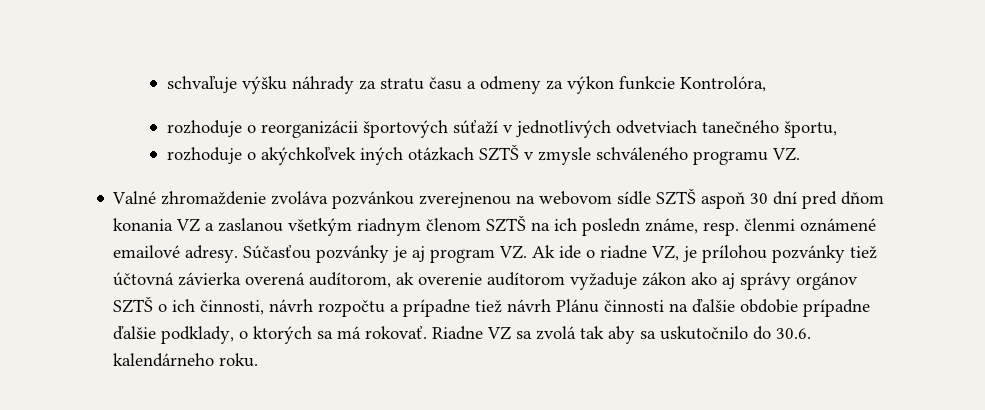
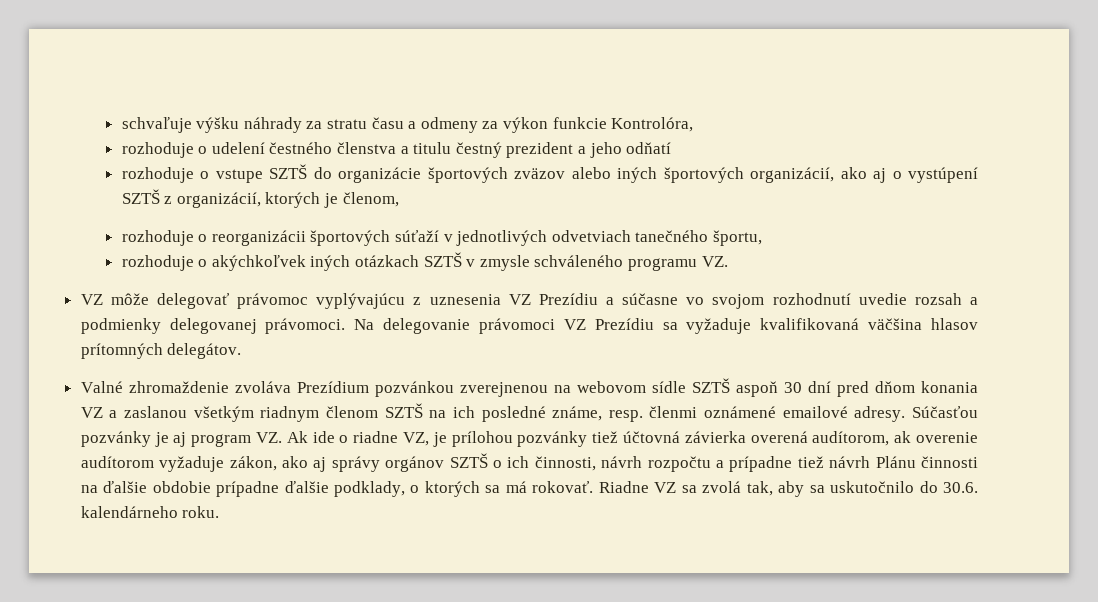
(766, 84) none -> [121,142,672,158] [121,164,978,183] [121,189,399,208] // rozhoduje o udelení čestného členstva a titulu čestný prezident a jeho odňatí // rozhoduje o vstupe SZTŠ do organizácie športových zväzov alebo iných športových organizácií, ako aj o vystúpení SZTŠ z organizácií, ktorých je členom,
(800, 154) none -> [80,293,978,309] [80,318,979,334] [80,343,242,359] // VZ môže delegovať právomoc vyplývajúcu z uznesenia VZ Prezídiu a súčasne vo svojom rozhodnutí uvedie rozsah a podmienky delegovanej právomoci. Na delegovanie právomoci VZ Prezídiu sa vyžaduje kvalifikovaná väčšina hlasov prítomných delegátov.
(329, 198) none -> [296,381,369,393] Prezídium
[582,218,641,236] posledn -> [481,406,546,422] posledné
[642,272,687,286] zákon -> [229,456,277,471] zákon,
[580,326,605,339] tak -> [746,481,773,496] tak,

